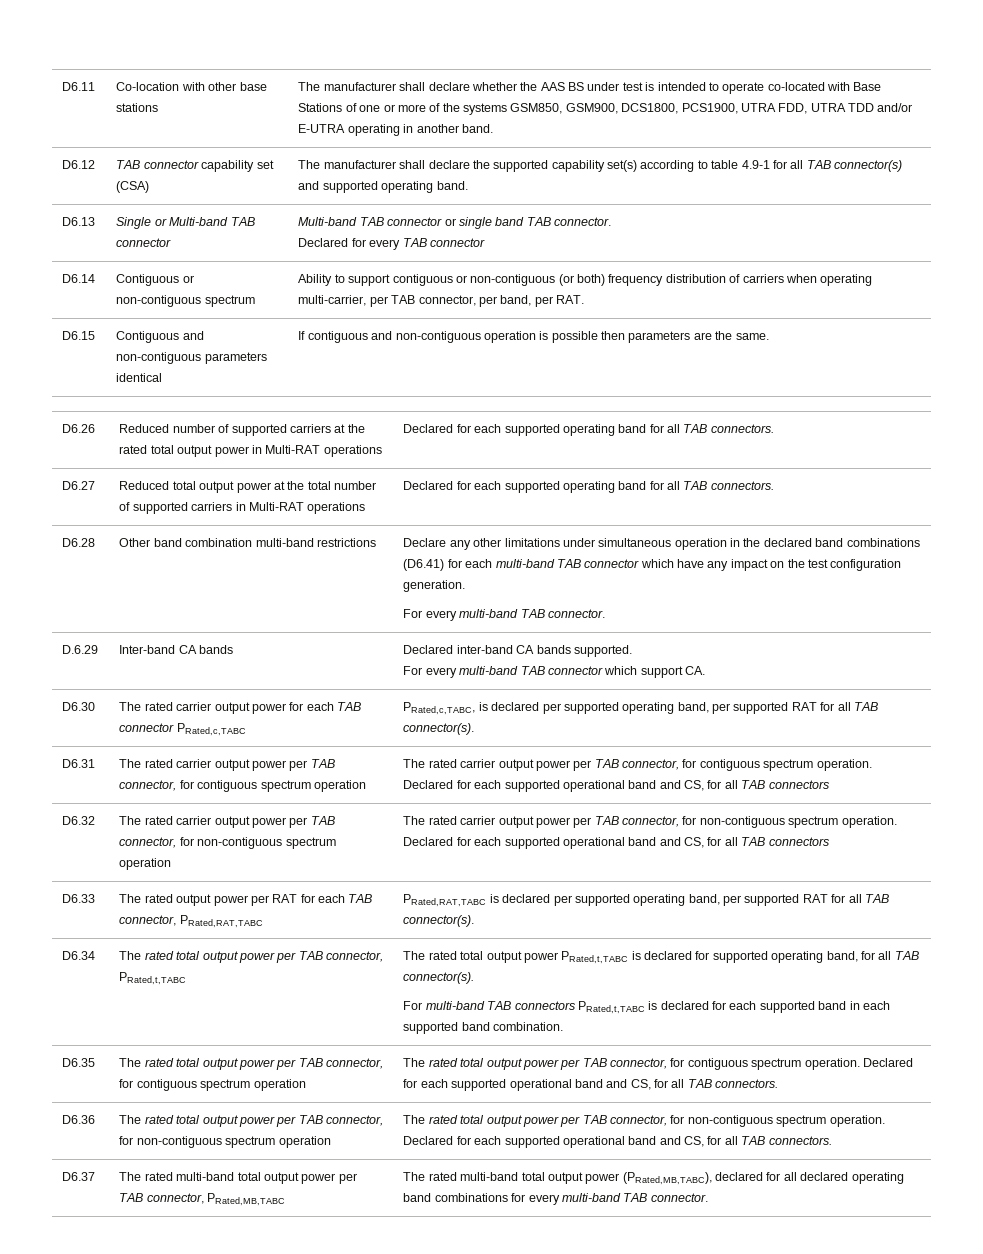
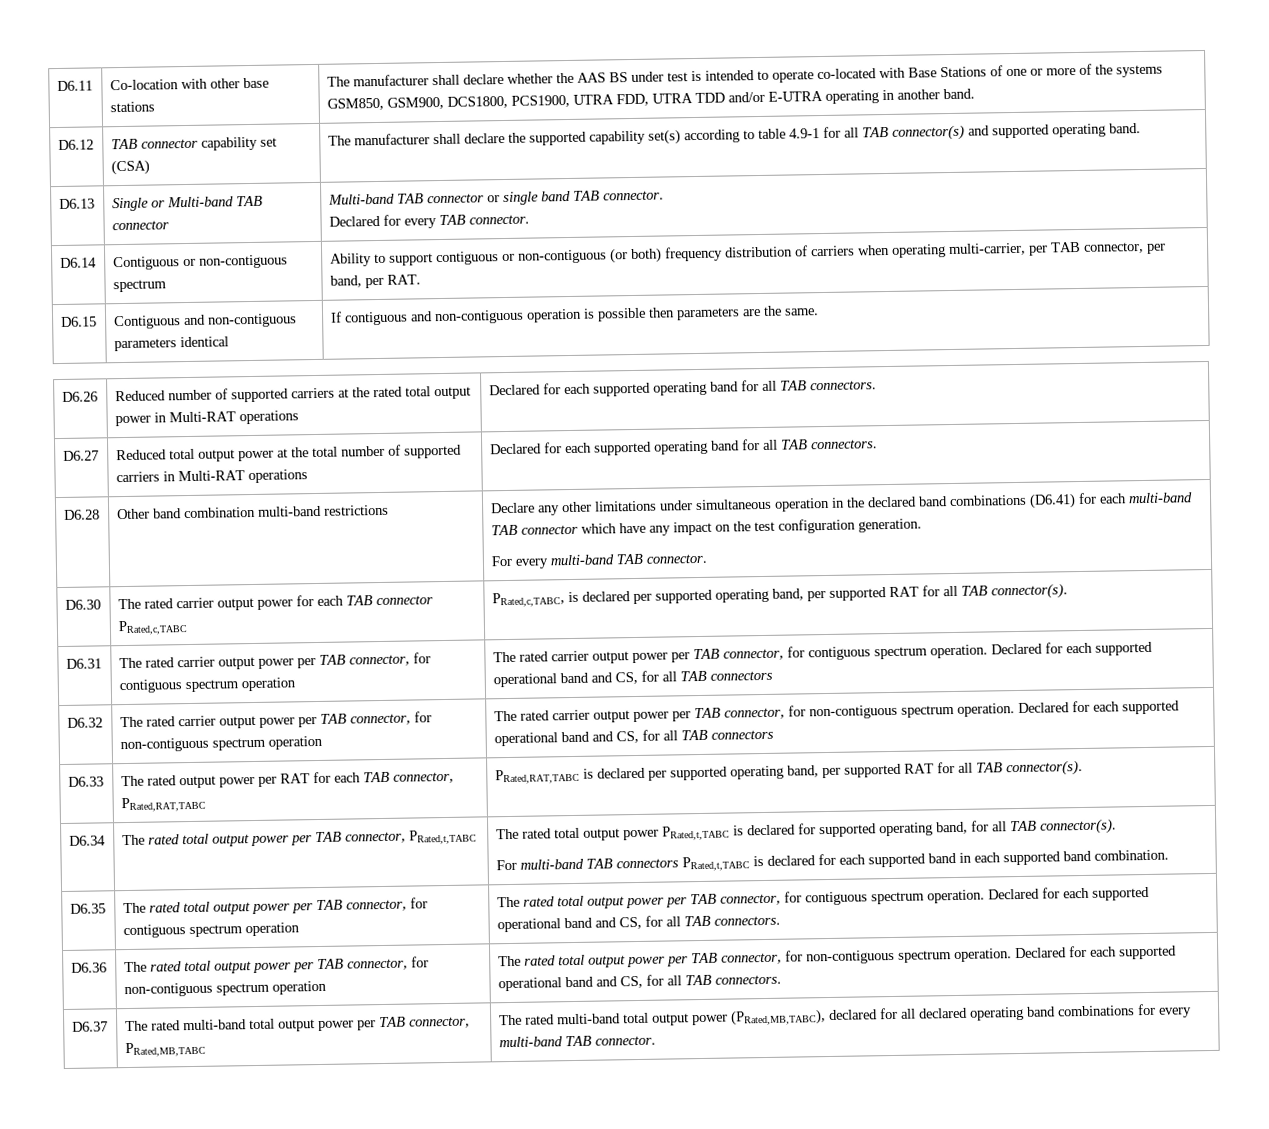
[429,238,485,247] connector -> [468,214,530,225] connector.
[62,645,99,654] [119,645,234,654] [403,645,632,657] [403,666,706,678] // D.6.29 | Inter-band CA bands | Declared inter-band CA bands supported. // For every multi-band TAB connector which support CA. -> (707, 558) none

